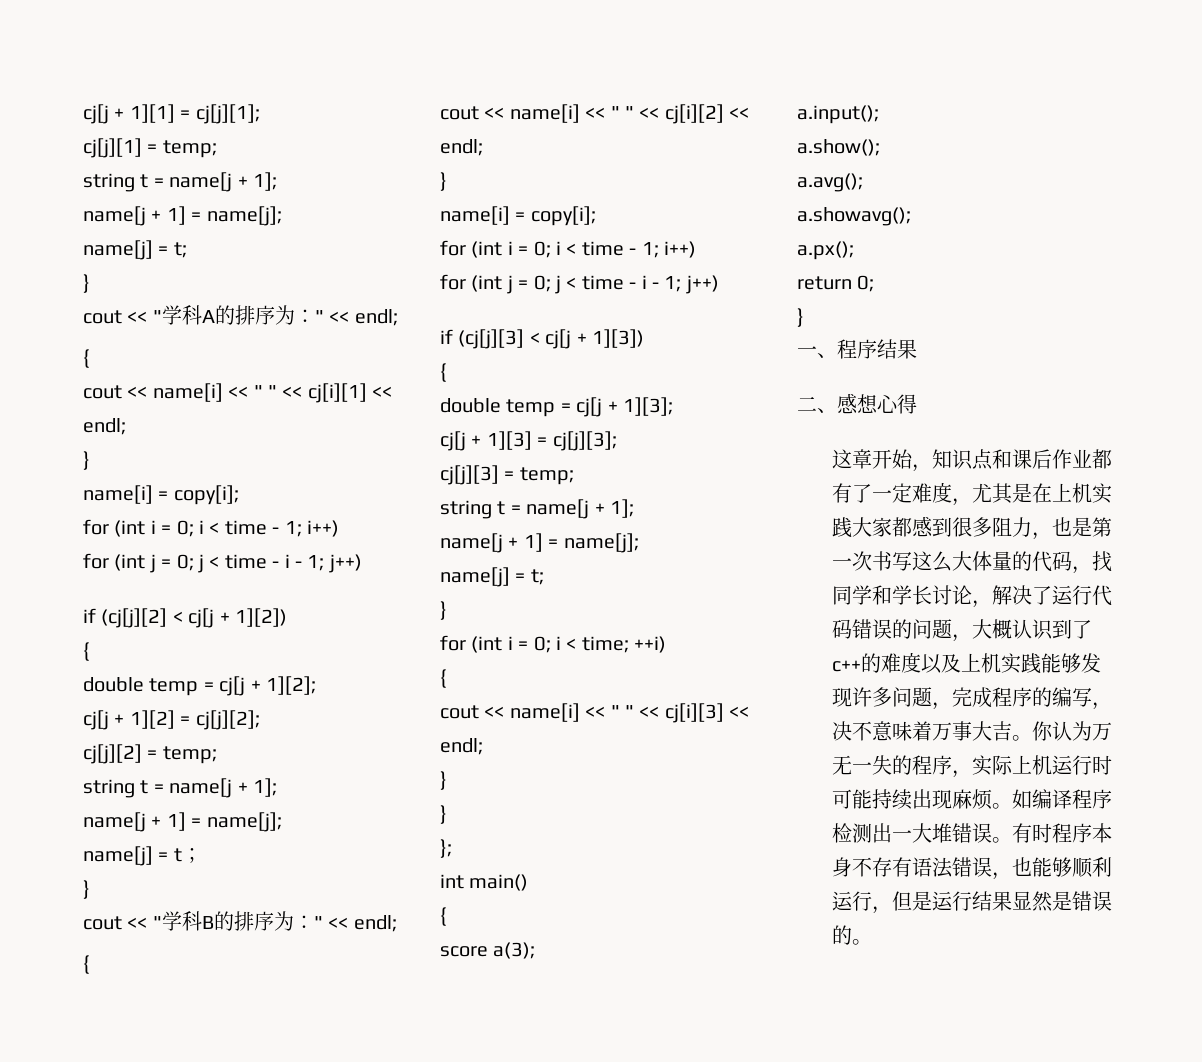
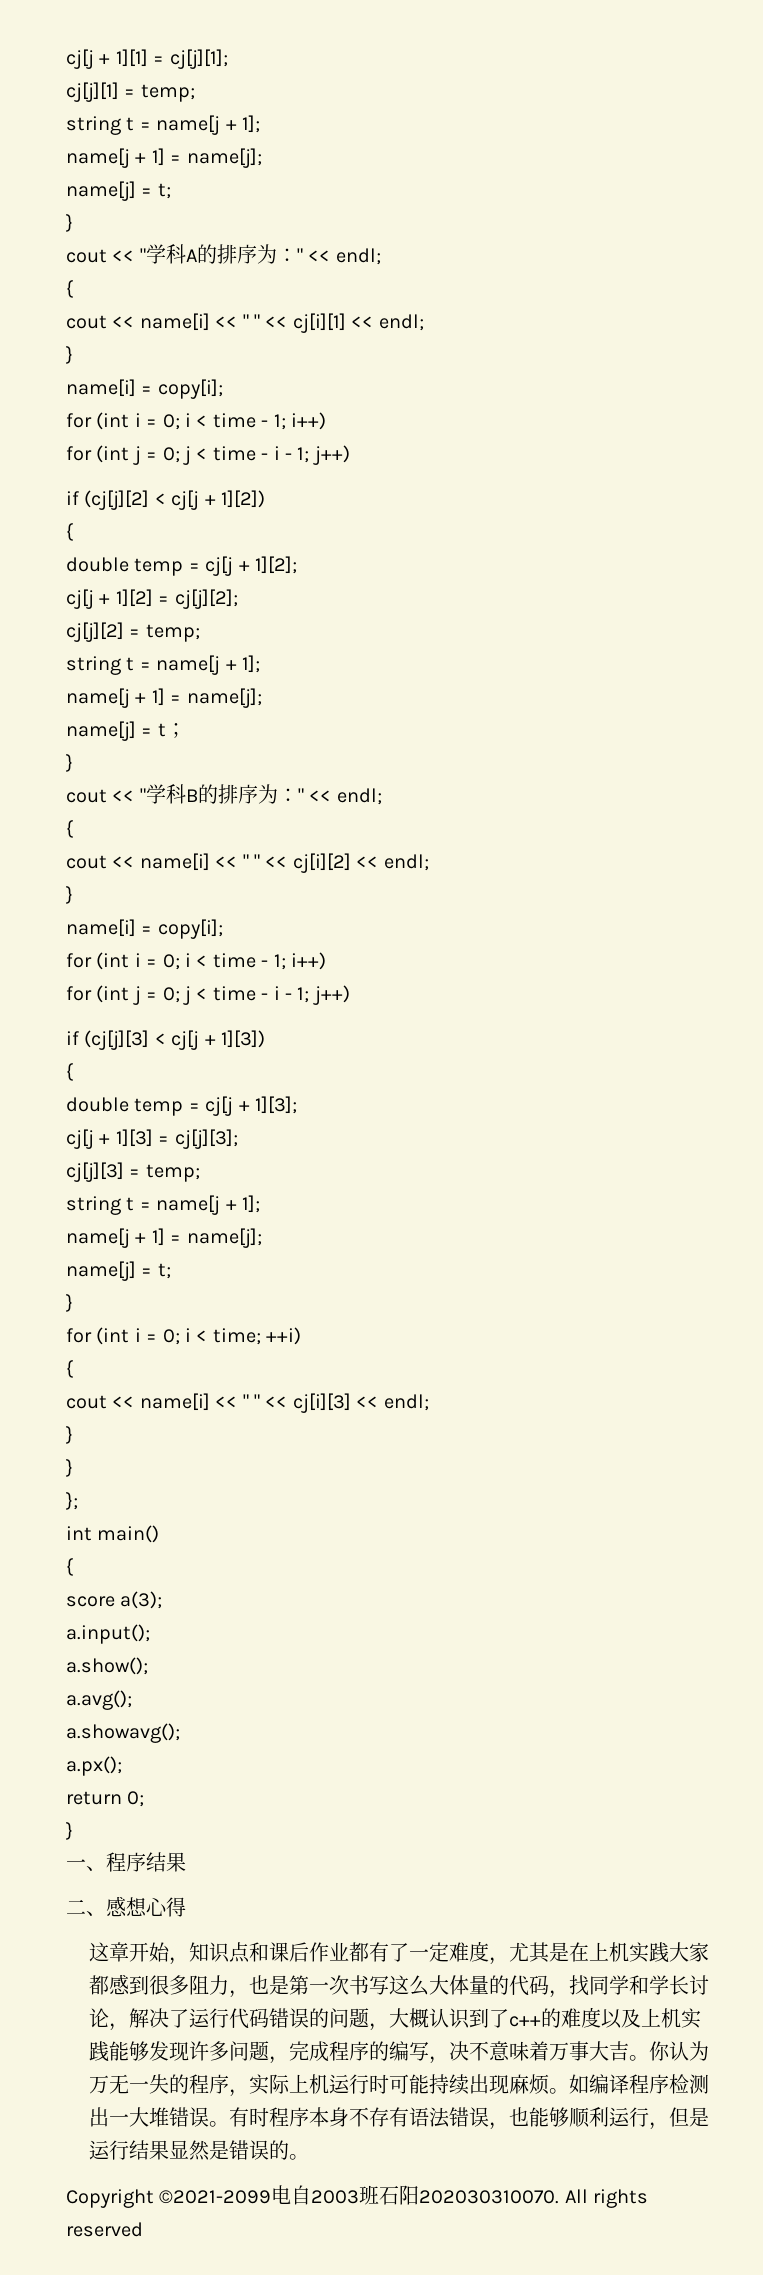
(873, 942) none -> [66,2185,649,2208] [66,2222,143,2237] // Copyright ©2021-2099电自2003班石阳202030310070. All rights reserved

